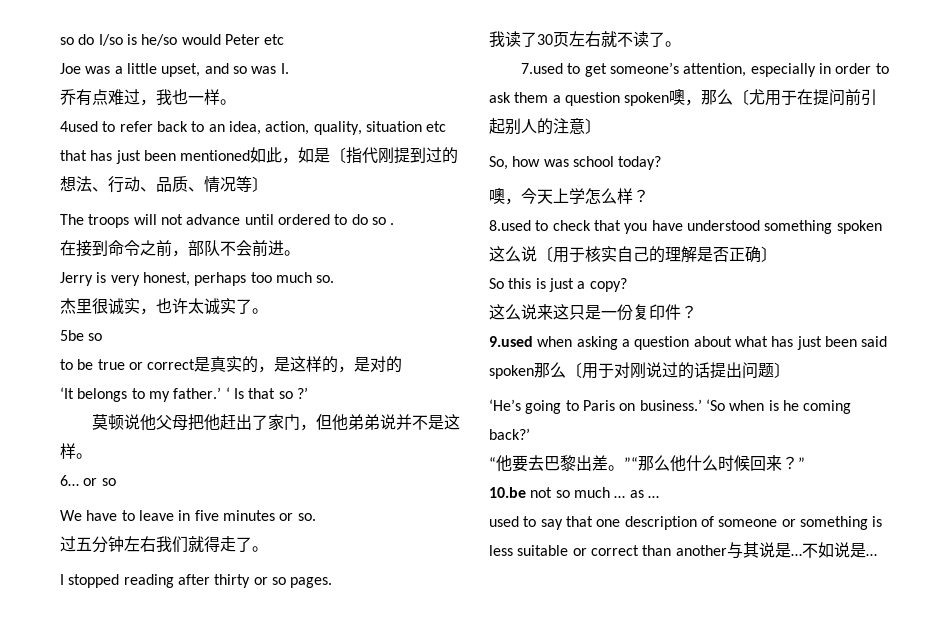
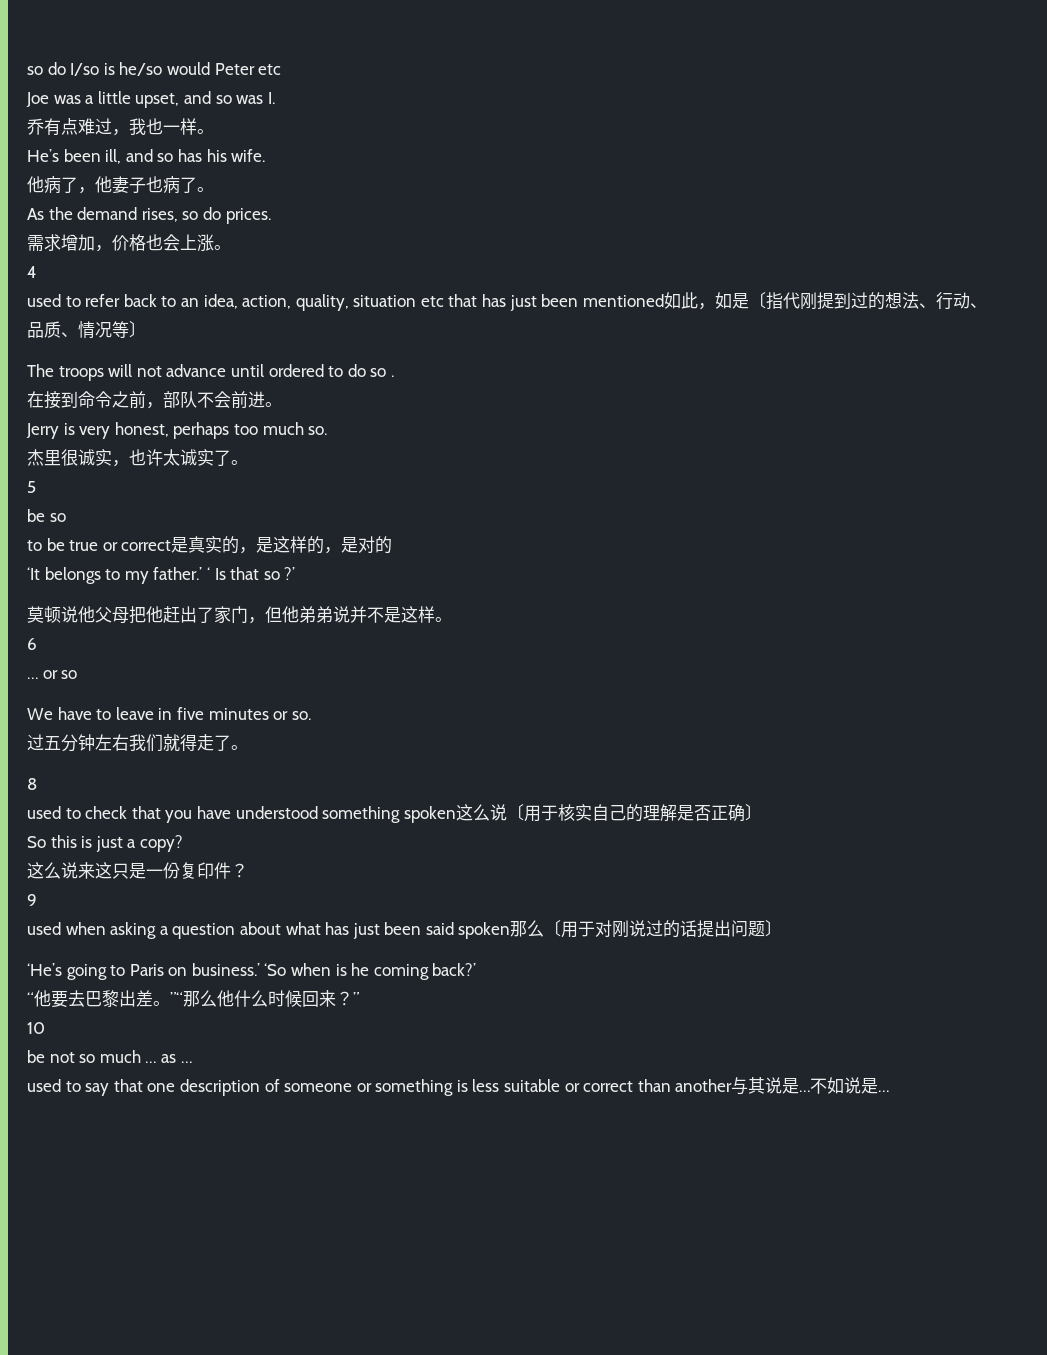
[60,121,98,132] 4used -> [27,149,266,164] [27,176,214,194] [27,207,271,224] [27,234,231,252] [27,266,37,278] [27,294,61,307] He’s been ill, and so has his wife. // 他病了，他妻子也病了。 // As the demand rises, so do prices. // 需求增加，价格也会上涨。 // 4 // used
[60,330,84,341] 5be -> [27,481,36,493] [27,509,45,522] 5 // be
[60,475,79,486] 6… -> [27,638,37,650] [27,677,38,679] 6 // …
[60,574,333,588] [489,31,681,47] [520,62,889,77] [489,88,878,106] [489,118,601,135] [489,156,662,170] [489,187,649,205] [489,220,531,231] I stopped reading after thirty or so pages. // 我读了30页左右就不读了。 // 7.used to get someone’s attention, especially in order to ask them a question spoken噢，那么〔尤用于在提问前引起别人的注意〕 // So, how was school today? // 噢，今天上学怎么样？ // 8.used -> [27,778,37,790] [27,806,61,819] 8 // used
[489,336,533,347] 9.used -> [27,894,37,906] [27,922,61,935] 9 // used
[489,487,526,498] 10.be -> [27,1022,45,1034] [27,1050,45,1063] 10 // be

